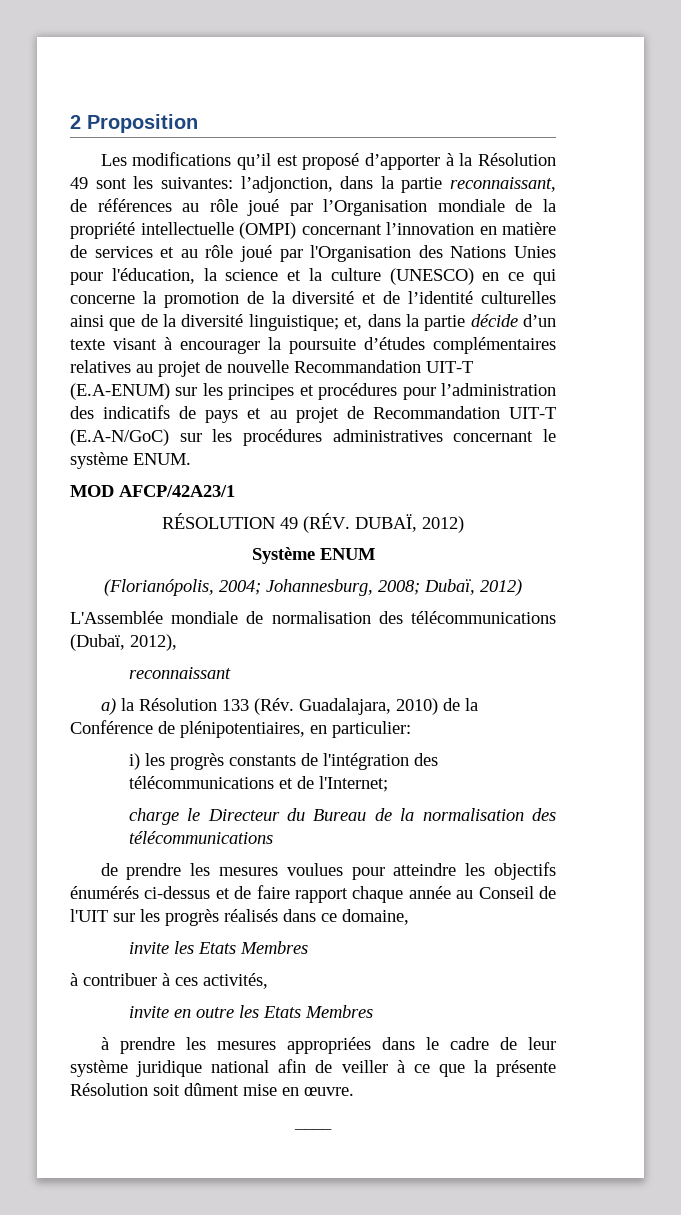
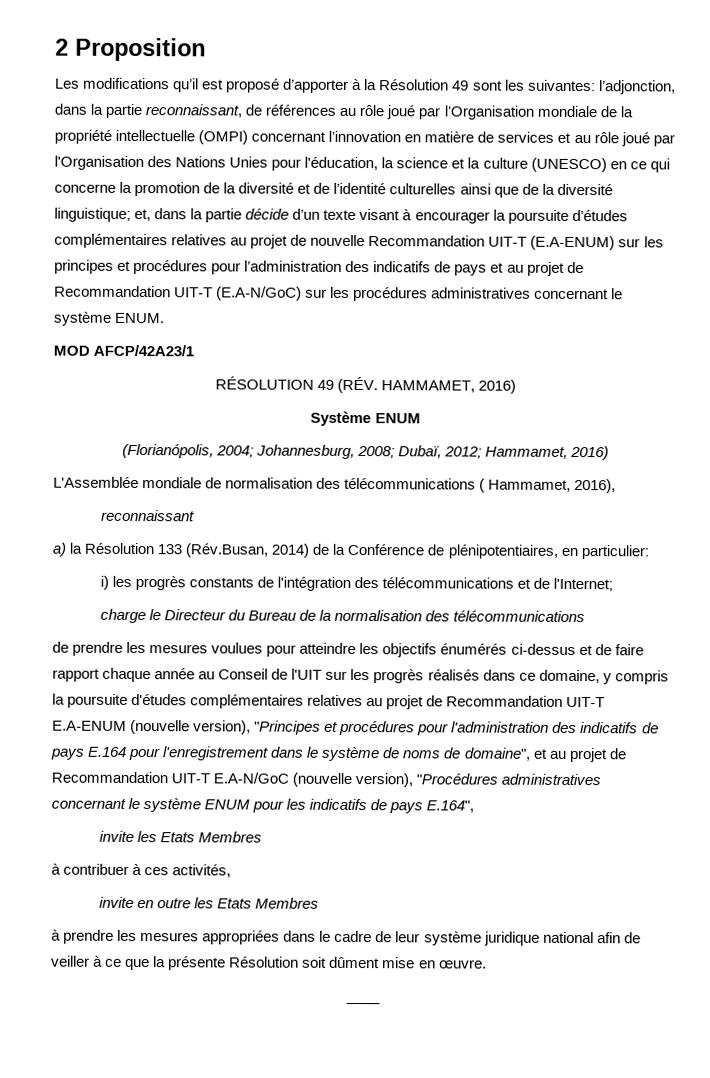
[355,514,464,533] DUBAÏ, 2012) -> [381,379,517,394] HAMMAMET, 2016)
[480,579,522,596] 2012) -> [444,445,610,461] 2012; Hammamet, 2016)
[70,634,177,651] (Dubaï, 2012), -> [479,478,617,494] ( Hammamet, 2016),
[253,698,438,715] (Rév. Guadalajara, 2010) -> [185,543,310,558] (Rév.Busan, 2014)
(409, 917) none -> [602,670,669,685] [52,693,606,710] [52,719,659,736] [50,746,627,763] [51,771,602,788] [51,797,475,814] y compris la poursuite d'études complémentaires relatives au projet de Recommandation UIT-T E.A-ENUM (nouvelle version), "Principes et procédures pour l'administration des indicatifs de pays E.164 pour l'enregistrement dans le système de noms de domaine", et au projet de Recommandation UIT-T E.A-N/GoC (nouvelle version), "Procédures administratives concernant le système ENUM pour les indicatifs de pays E.164",

